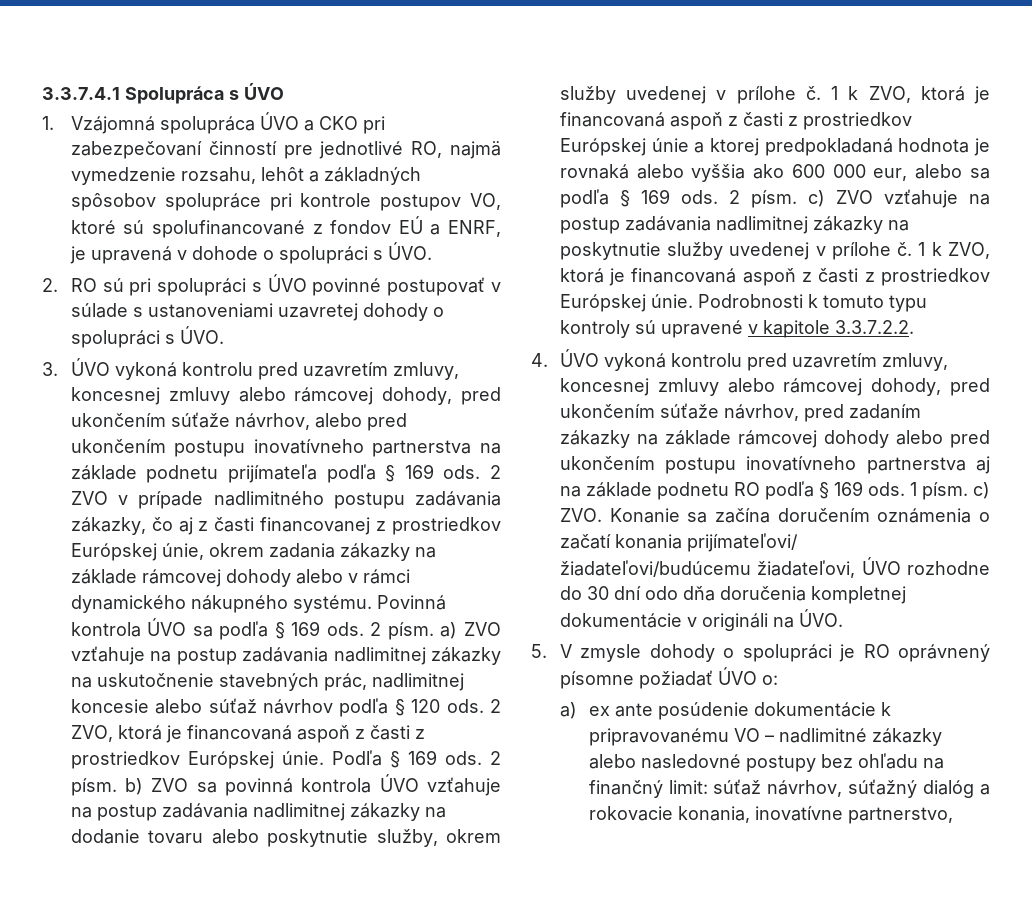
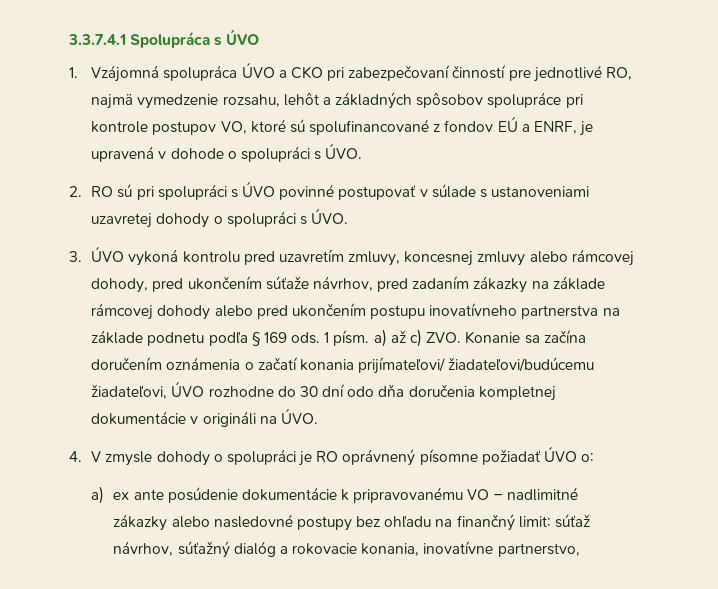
[314,413,407,431] [70,439,502,457] [70,464,502,483] [70,491,501,509] [70,517,502,535] [70,543,436,561] [70,569,410,587] [70,595,446,613] [70,618,501,640] [70,646,501,665] [70,673,464,691] [70,698,502,717] [70,725,425,743] [70,750,501,769] [70,774,502,796] [70,803,446,821] [70,829,501,847] [559,86,990,104] [559,112,912,130] [559,138,990,156] [559,164,991,182] [559,189,990,208] [559,216,909,234] [559,242,991,260] [559,268,991,286] [559,294,927,312] [559,320,914,338] [531,349,948,371] [559,378,990,396] [559,403,799,421] alebo pred ukončením postupu inovatívneho partnerstva na základe podnetu prijímateľa podľa § 169 ods. 2 ZVO v prípade nadlimitného postupu zadávania zákazky, čo aj z časti financovanej z prostriedkov Európskej únie, okrem zadania zákazky na základe rámcovej dohody alebo v rámci dynamického nákupného systému. Povinná kontrola ÚVO sa podľa § 169 ods. 2 písm. a) ZVO vzťahuje na postup zadávania nadlimitnej zákazky na uskutočnenie stavebných prác, nadlimitnej koncesie alebo súťaž návrhov podľa § 120 ods. 2 ZVO, ktorá je financovaná aspoň z časti z prostriedkov Európskej únie. Podľa § 169 ods. 2 písm. b) ZVO sa povinná kontrola ÚVO vzťahuje na postup zadávania nadlimitnej zákazky na dodanie tovaru alebo poskytnutie služby, okrem služby uvedenej v prílohe č. 1 k ZVO, ktorá je financovaná aspoň z časti z prostriedkov Európskej únie a ktorej predpokladaná hodnota je rovnaká alebo vyššia ako 600 000 eur, alebo sa podľa § 169 ods. 2 písm. c) ZVO vzťahuje na postup zadávania nadlimitnej zákazky na poskytnutie služby uvedenej v prílohe č. 1 k ZVO, ktorá je financovaná aspoň z časti z prostriedkov Európskej únie. Podrobnosti k tomuto typu kontroly sú upravené v kapitole 3.3.7.2.2. // 4. ÚVO vykoná kontrolu pred uzavretím zmluvy, koncesnej zmluvy alebo rámcovej dohody, pred ukončením súťaže návrhov, -> (373, 283) none
[976,456,991,474] [559,482,760,500] aj na základe podnetu RO -> [602,308,620,316] [91,330,205,346] na základe podnetu
(968, 491) none -> [373,329,406,347] a) až
[531,644,547,658] 5. -> [69,451,82,462] 4.

